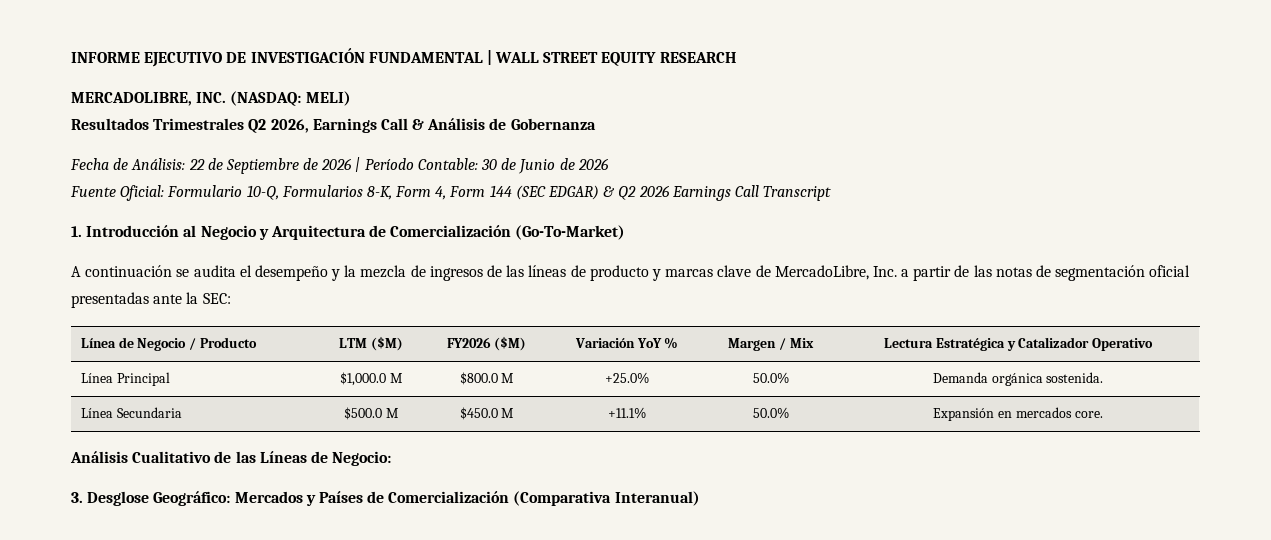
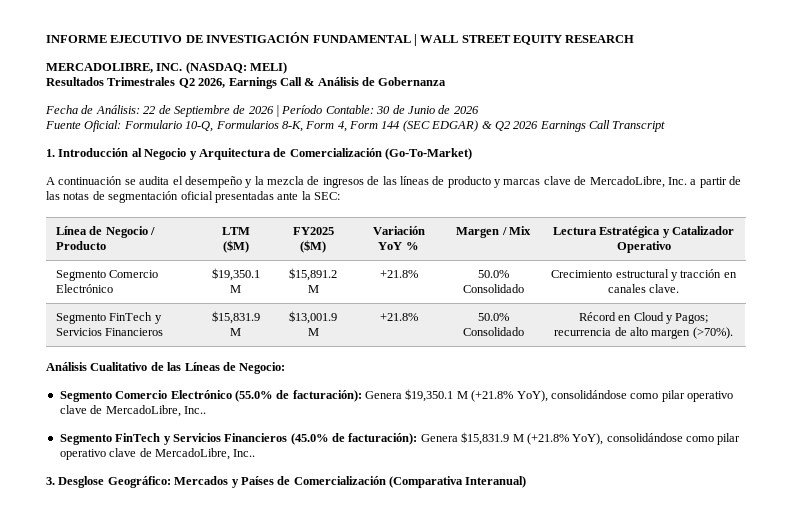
[446,337,491,348] FY2026 -> [292,227,334,235] FY2025
[80,372,170,386] [340,372,403,386] [459,372,515,385] [605,372,649,384] [752,372,789,384] [932,372,1104,386] [80,407,182,418] [344,407,399,420] [459,407,515,420] [608,407,646,419] [752,407,789,419] [933,407,1103,421] Línea Principal | $1,000.0 M | $800.0 M | +25.0% | 50.0% | Demanda orgánica sostenida. // Línea Secundaria | $500.0 M | $450.0 M | +11.1% | 50.0% | Expansión en mercados core. -> [55,270,159,281] [55,284,113,293] [211,268,260,281] [230,285,241,293] [289,268,337,281] [307,285,319,293] [379,270,418,278] [477,270,509,278] [462,284,524,293] [551,269,737,281] [607,284,680,293] [55,312,162,324] [55,328,164,336] [211,311,260,324] [230,328,241,336] [289,311,337,324] [307,328,319,336] [379,313,418,321] [477,313,509,321] [462,327,524,336] [578,312,709,324] [554,327,733,339] Segmento Comercio Electrónico | $19,350.1 M | $15,891.2 M | +21.8% | 50.0% Consolidado | Crecimiento estructural y tracción en canales clave. // Segmento FinTech y Servicios Financieros | $15,831.9 M | $13,001.9 M | +21.8% | 50.0% Consolidado | Récord en Cloud y Pagos; recurrencia de alto margen (>70%).
(392, 458) none -> [59,389,733,402] [59,405,206,417] [59,432,741,445] [59,448,256,460] // Segmento Comercio Electrónico (55.0% de facturación): Genera $19,350.1 M (+21.8% YoY), consolidándose como pilar operativo clave de MercadoLibre, Inc.. // Segmento FinTech y Servicios Financieros (45.0% de facturación): Genera $15,831.9 M (+21.8% YoY), consolidándose como pilar operativo clave de MercadoLibre, Inc..

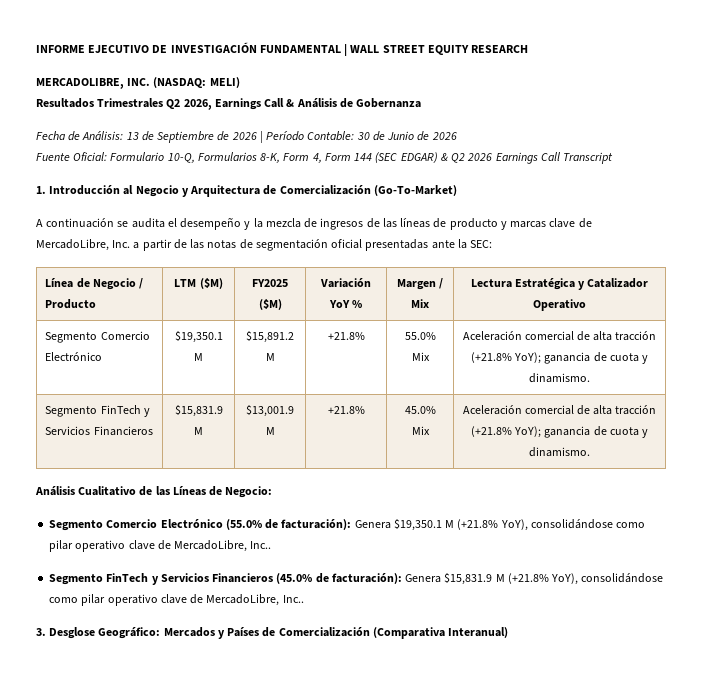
[143,106,156,114] 22 -> [126,132,139,140] 13
[477,270,509,278] [462,284,524,293] [551,269,737,281] [607,284,680,293] 50.0% Consolidado | Crecimiento estructural y tracción en canales clave. -> [404,332,436,340] [411,352,430,361] [462,331,657,341] [470,352,649,364] [529,373,590,383] 55.0% Mix | Aceleración comercial de alta tracción (+21.8% YoY); ganancia de cuota y dinamismo.
[477,313,509,321] [462,327,524,336] [578,312,709,324] [554,327,733,339] 50.0% Consolidado | Récord en Cloud y Pagos; recurrencia de alto margen (>70%). -> [404,406,436,414] [411,426,430,435] [462,405,657,415] [470,426,649,438] [529,447,590,457] 45.0% Mix | Aceleración comercial de alta tracción (+21.8% YoY); ganancia de cuota y dinamismo.

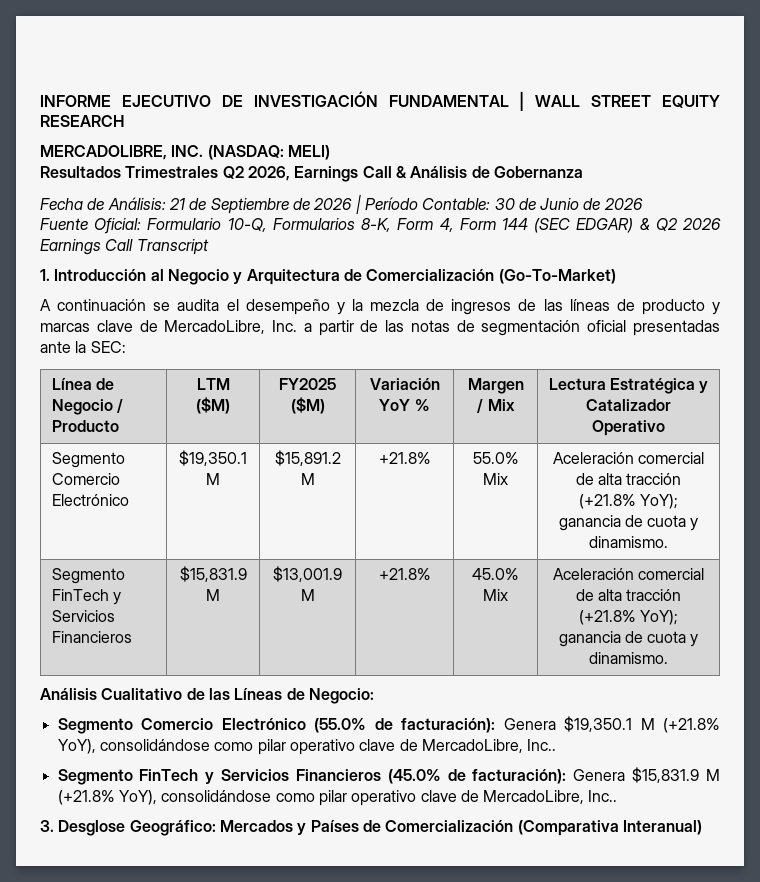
[126,132,139,140] 13 -> [168,198,185,210] 21

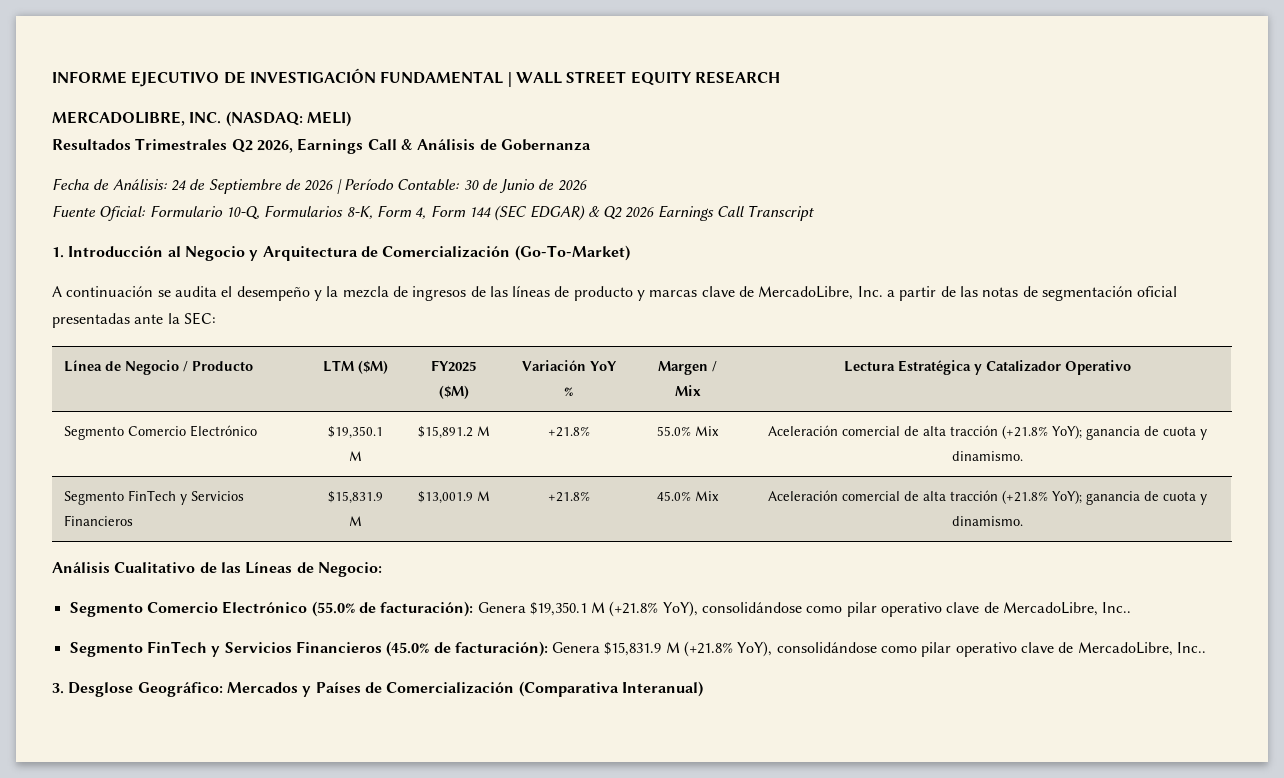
[168,198,185,210] 21 -> [170,180,186,191] 24

